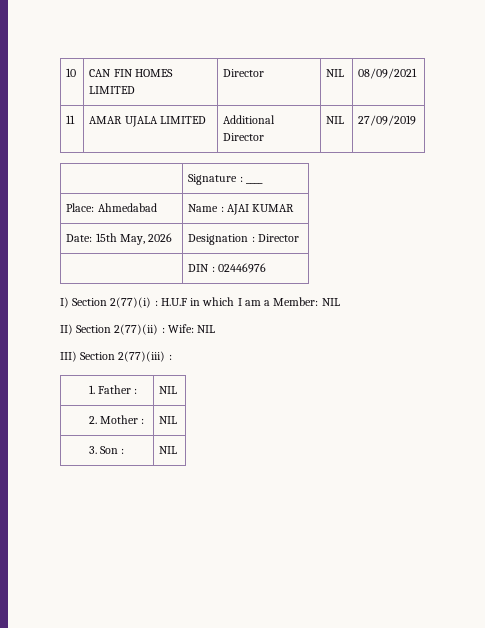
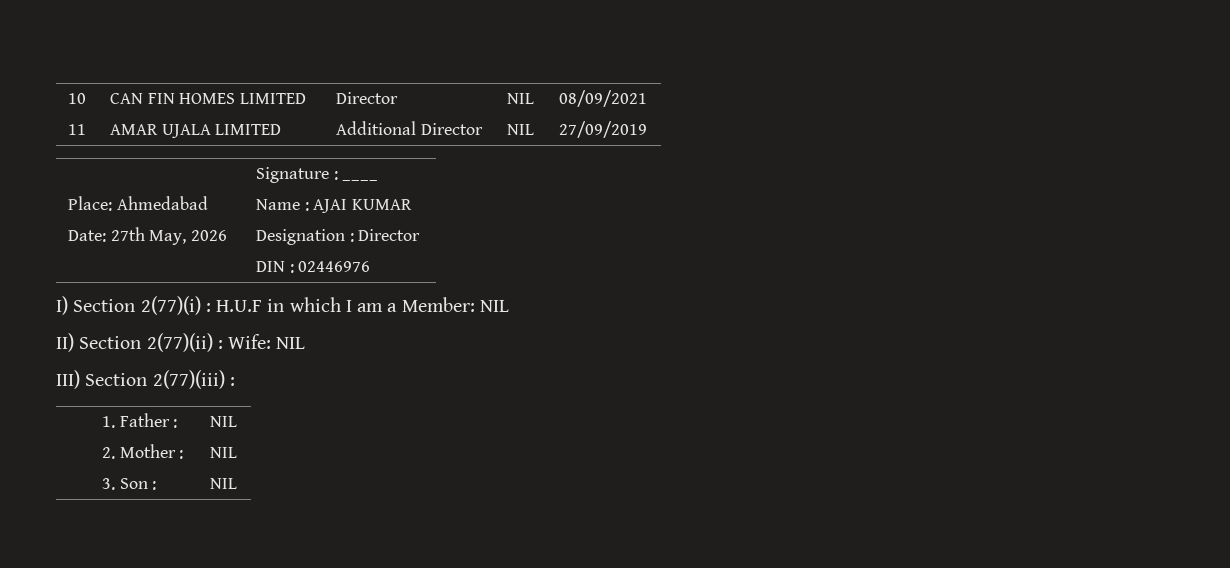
[95,233,117,242] 15th -> [110,227,145,241] 27th

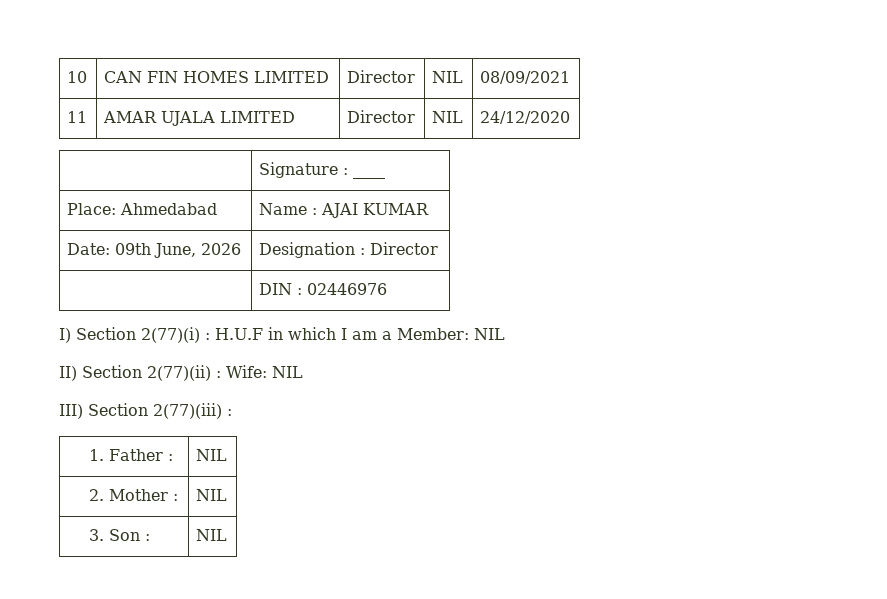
[335,121,483,135] [506,124,534,135] [558,121,647,138] Additional Director | NIL | 27/09/2019 -> [347,110,416,123] [432,111,464,123] [480,111,571,124] Director | NIL | 24/12/2020
[110,227,187,245] 27th May, -> [115,243,197,258] 09th June,

